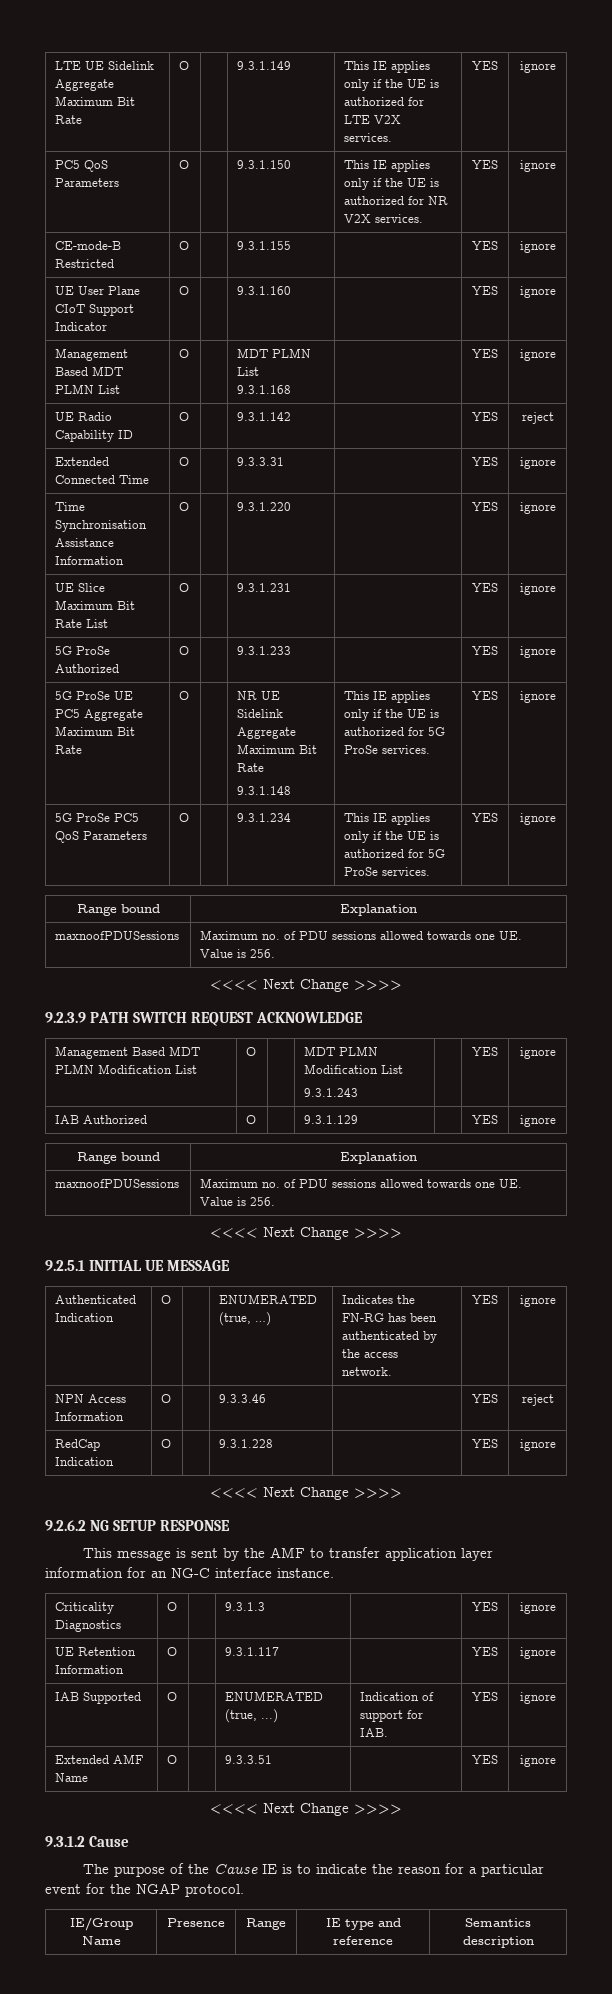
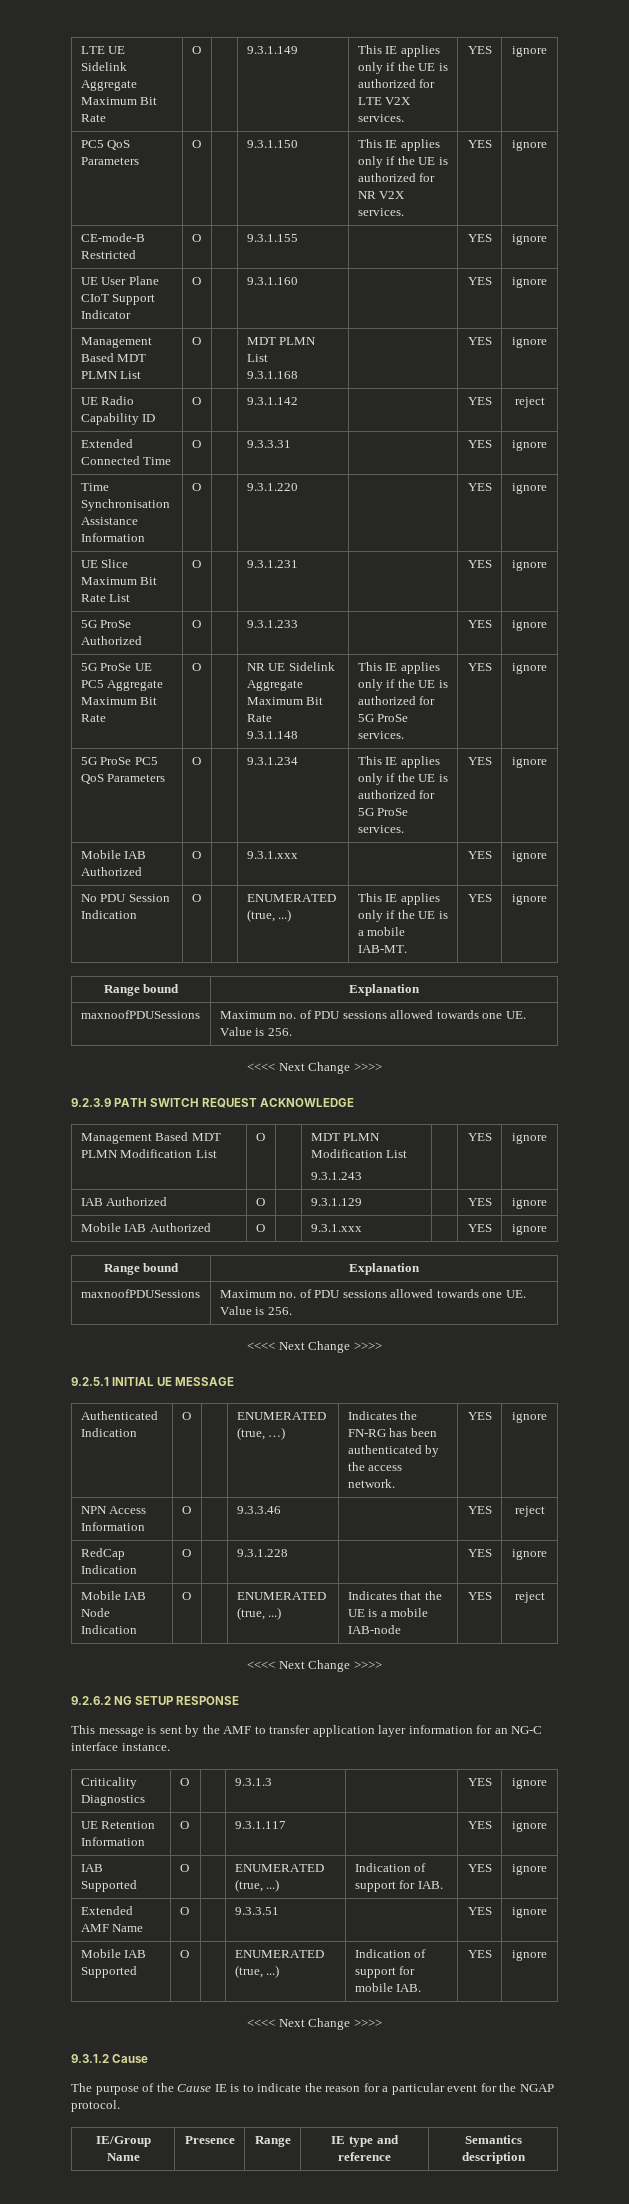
(556, 819) none -> [80,850,147,859] [80,867,142,876] [191,851,201,859] [246,851,298,859] [467,851,492,859] [512,851,547,862] [80,894,170,902] [80,910,137,919] [191,894,201,902] [246,894,336,902] [246,909,292,922] [357,893,440,905] [357,910,448,922] [357,927,406,936] [357,945,407,953] [467,894,492,902] [512,894,547,905] // Mobile IAB Authorized | O | | 9.3.1.xxx | | YES | ignore // No PDU Session Indication | O | | ENUMERATED (true, ...) | This IE applies only if the UE is a mobile IAB-MT. | YES | ignore
(556, 1121) none -> [80,1223,211,1232] [255,1224,265,1232] [310,1224,362,1232] [467,1224,492,1232] [512,1224,547,1235] // Mobile IAB Authorized | O | | 9.3.1.xxx | | YES | ignore
(556, 1445) none -> [80,1591,147,1600] [80,1608,110,1617] [80,1625,137,1634] [181,1592,191,1600] [236,1592,326,1600] [236,1607,282,1620] [347,1591,442,1600] [347,1608,429,1617] [347,1625,401,1634] [467,1592,492,1600] [514,1592,545,1603] // Mobile IAB Node Indication | O | | ENUMERATED (true, ...) | Indicates that the UE is a mobile IAB-node | YES | reject
(556, 1761) none -> [80,1949,147,1958] [80,1966,137,1978] [179,1950,189,1958] [234,1950,324,1958] [234,1965,280,1978] [354,1949,427,1958] [354,1966,416,1978] [354,1983,422,1992] [467,1950,492,1958] [512,1950,547,1961] // Mobile IAB Supported | O | | ENUMERATED (true, ...) | Indication of support for mobile IAB. | YES | ignore

